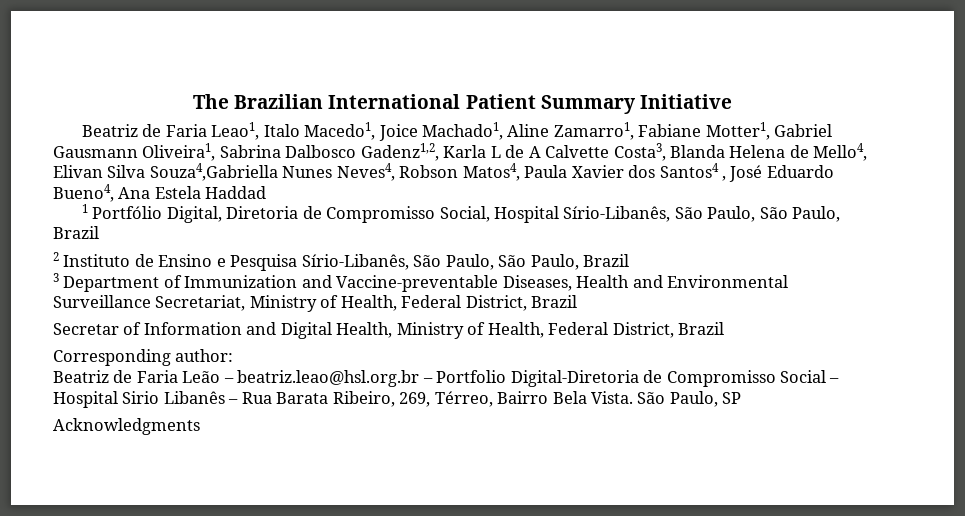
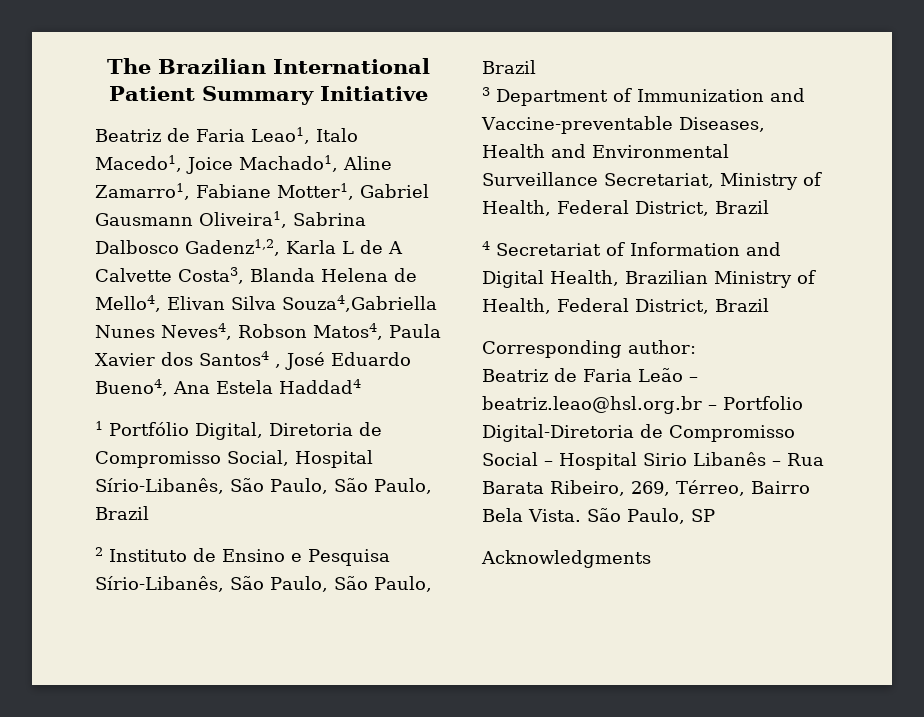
[205,186,267,199] Haddad -> [279,379,361,394] Haddad4
[53,323,119,335] Secretar -> [482,241,601,256] 4 Secretariat
(393, 330) none -> [625,270,708,284] Brazilian

